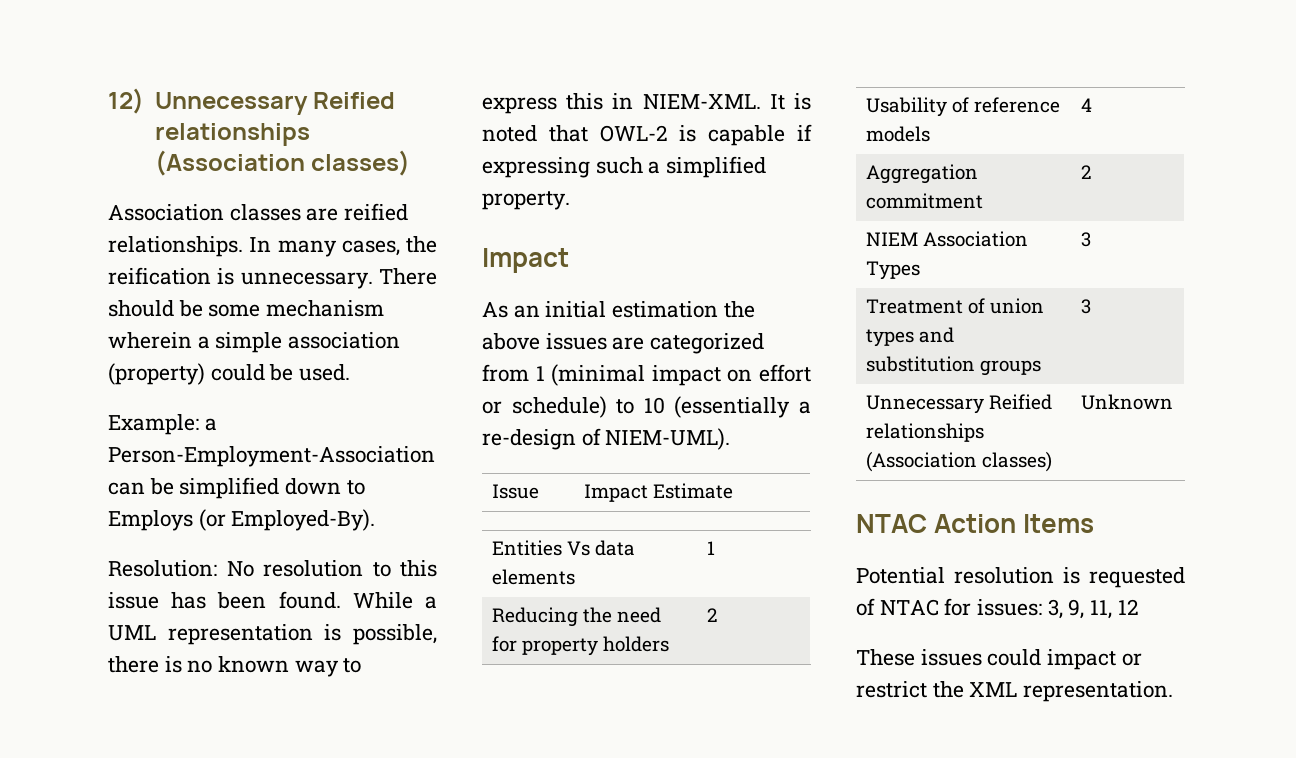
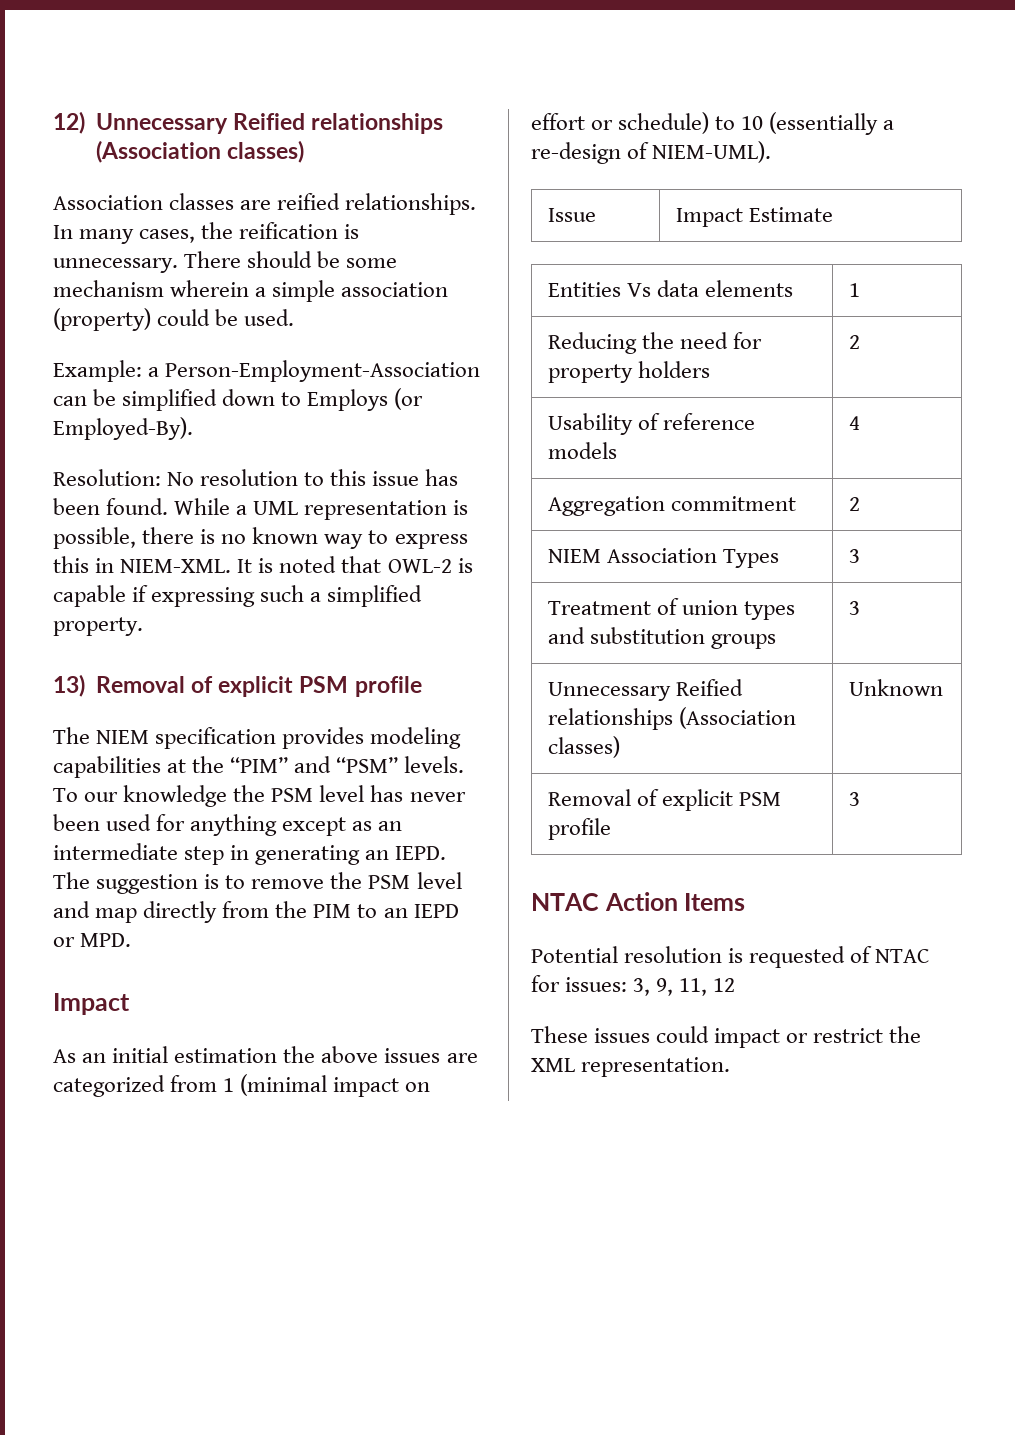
(570, 200) none -> [53,674,422,697] [53,727,462,749] [53,756,465,778] [53,785,466,807] [53,814,403,836] [53,843,447,865] [53,872,462,894] [53,901,459,923] [53,933,132,947] // 13) Removal of explicit PSM profile // The NIEM specification provides modeling capabilities at the “PIM” and “PSM” levels. To our knowledge the PSM level has never been used for anything except as an intermediate step in generating an IEPD. The suggestion is to remove the PSM level and map directly from the PIM to an IEPD or MPD.
(1173, 402) none -> [547,789,781,811] [547,818,611,840] [848,792,860,806] // Removal of explicit PSM profile | 3

